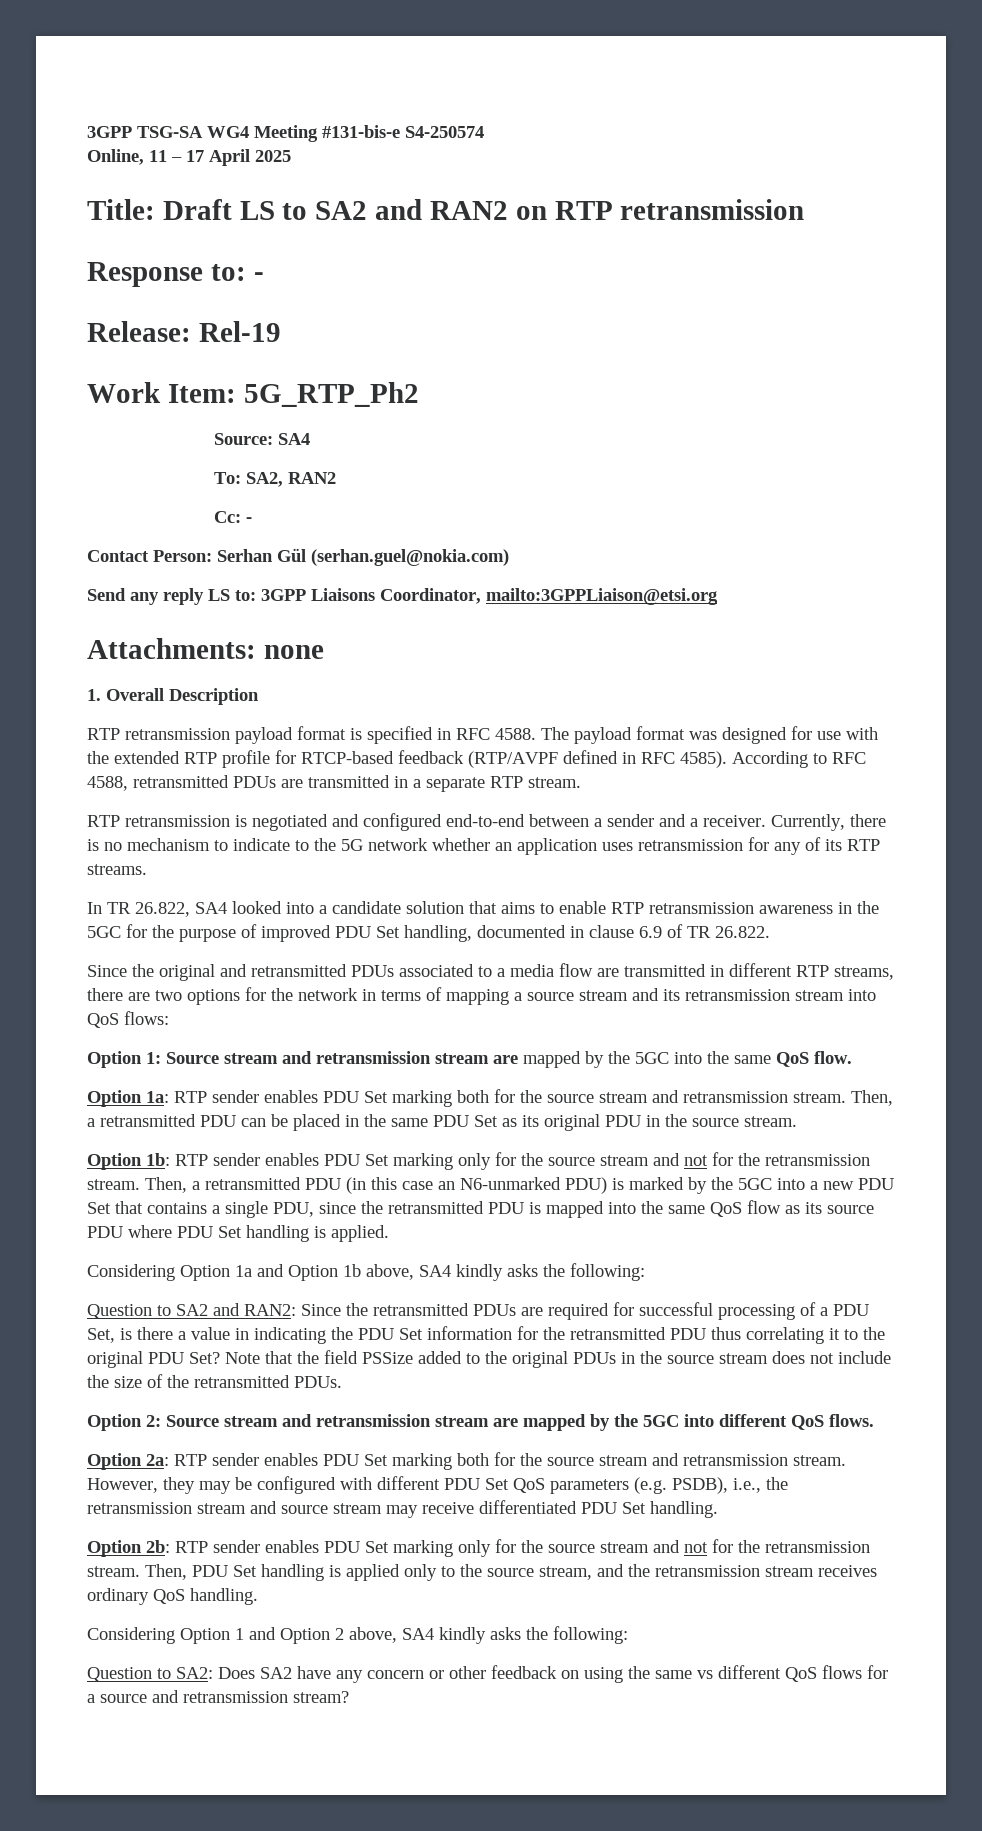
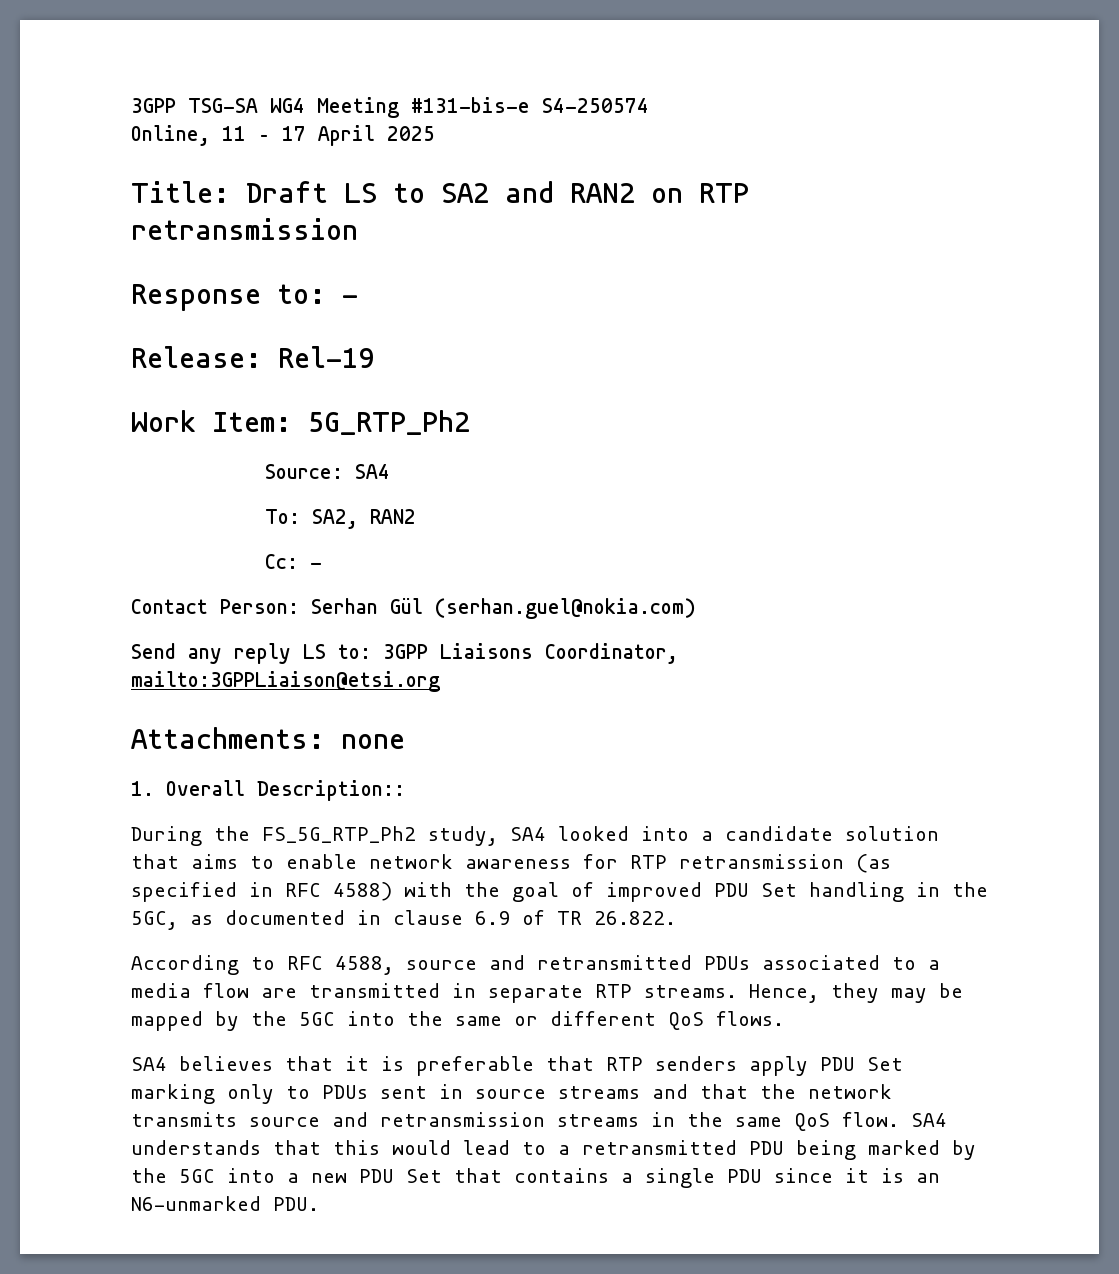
[169,688,259,705] [87,726,878,744] [87,750,866,768] [87,775,581,792] [87,813,886,831] [87,837,880,855] [87,864,147,875] [87,902,190,917] Description // RTP retransmission payload format is specified in RFC 4588. The payload format was designed for use with the extended RTP profile for RTCP-based feedback (RTP/AVPF defined in RFC 4585). According to RFC 4588, retransmitted PDUs are transmitted in a separate RTP stream. // RTP retransmission is negotiated and configured end-to-end between a sender and a receiver. Currently, there is no mechanism to indicate to the 5G network whether an application uses retransmission for any of its RTP streams. // In TR 26.822, -> [257,780,405,801] [131,826,498,846] Description:: // During the FS_5G_RTP_Ph2 study,
[611,901,879,914] [87,924,472,942] RTP retransmission awareness in the 5GC for the purpose of improved PDU Set handling, -> [369,854,891,873] [131,882,988,902] [131,911,213,930] network awareness for RTP retransmission (as specified in RFC 4588) with the goal of improved PDU Set handling in the 5GC, as
[87,964,215,981] Since the original -> [131,955,477,975] According to RFC 4588, source
[729,963,894,980] [87,987,876,1005] [87,1011,169,1028] [87,1051,518,1068] different RTP streams, there are two options for the network in terms of mapping a source stream and its retransmission stream into QoS flows: // Option 1: Source stream and retransmission stream are -> [488,983,963,1003] separate RTP streams. Hence, they may be
[776,1051,852,1067] [87,1089,893,1107] [87,1114,797,1131] [87,1152,870,1170] [87,1177,624,1194] QoS flow. // Option 1a: RTP sender enables PDU Set marking both for the source stream and retransmission stream. Then, a retransmitted PDU can be placed in the same PDU Set as its original PDU in the source stream. // Option 1b: RTP sender enables PDU Set marking only for the source stream and not for the retransmission stream. Then, a retransmitted PDU (in this case an N6-unmarked PDU) is -> [514,1011,784,1030] [131,1056,903,1076] [131,1084,892,1104] [131,1112,947,1131] [131,1140,856,1160] or different QoS flows. // SA4 believes that it is preferable that RTP senders apply PDU Set marking only to PDUs sent in source streams and that the network transmits source and retransmission streams in the same QoS flow. SA4 understands that this would lead to a retransmitted PDU being
[273,1200,874,1218] [87,1225,389,1242] [87,1263,645,1281] [87,1302,869,1320] [87,1326,885,1344] [87,1350,891,1368] [87,1374,342,1388] [87,1414,874,1431] [87,1452,846,1470] [87,1476,788,1494] [87,1500,718,1518] [87,1539,870,1557] [87,1564,877,1581] [87,1588,258,1605] [87,1626,628,1644] [87,1665,888,1683] [87,1690,349,1703] PDU, since the retransmitted PDU is mapped into the same QoS flow as its source PDU where PDU Set handling is applied. // Considering Option 1a and Option 1b above, SA4 kindly asks the following: // Question to SA2 and RAN2: Since the retransmitted PDUs are required for successful processing of a PDU Set, is there a value in indicating the PDU Set information for the retransmitted PDU thus correlating it to the original PDU Set? Note that the field PSSize added to the original PDUs in the source stream does not include the size of the retransmitted PDUs. // Option 2: Source stream and retransmission stream are mapped by the 5GC into different QoS flows. // Option 2a: RTP sender enables PDU Set marking both for the source stream and retransmission stream. However, they may be configured with different PDU Set QoS parameters (e.g. PSDB), i.e., the retransmission stream and source stream may receive differentiated PDU Set handling. // Option 2b: RTP sender enables PDU Set marking only for the source stream and not for the retransmission stream. Then, PDU Set handling is applied only to the source stream, and the retransmission stream receives ordinary QoS handling. // Considering Option 1 and Option 2 above, SA4 kindly asks the following: // Question to SA2: Does SA2 have any concern or other feedback on using the same vs different QoS flows for a source and retransmission stream? -> [727,1168,940,1183] [131,1196,319,1211] PDU since it is an N6-unmarked PDU.

